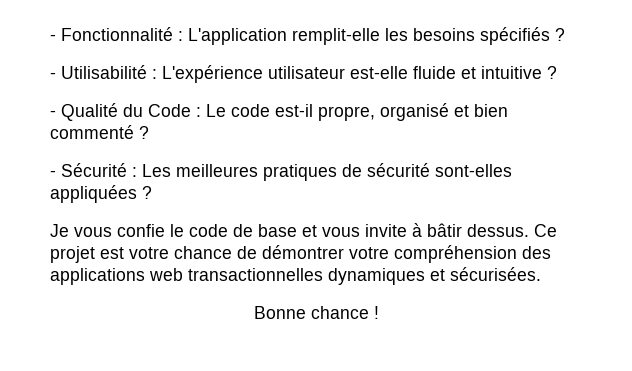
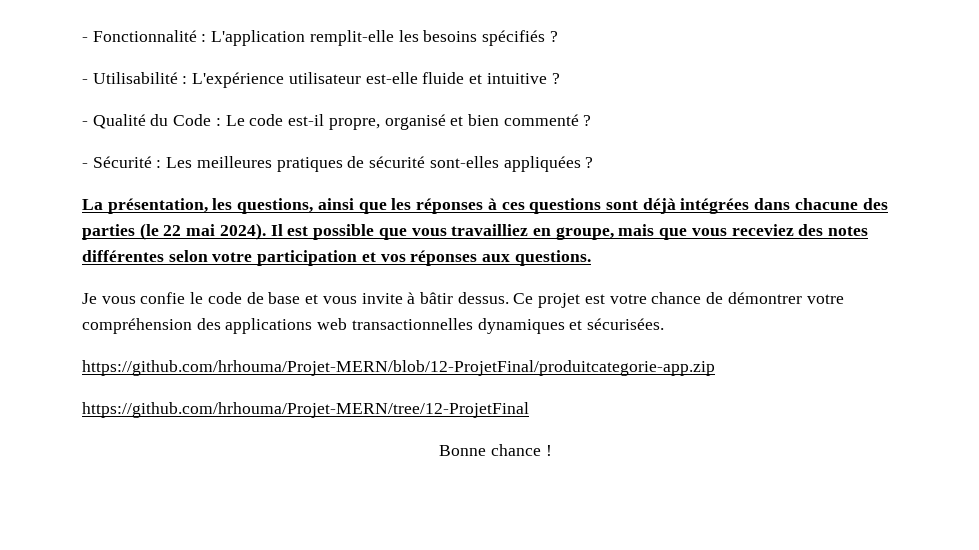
(152, 192) none -> [82,198,888,214] [82,223,869,240] [82,250,591,266] // La présentation, les questions, ainsi que les réponses à ces questions sont déjà intégrées dans chacune des parties (le 22 mai 2024). Il est possible que vous travailliez en groupe, mais que vous receviez des notes différentes selon votre participation et vos réponses aux questions.
(541, 274) none -> [82,360,715,376] [82,402,529,418] // https://github.com/hrhouma/Projet-MERN/blob/12-ProjetFinal/produitcategorie-app.zip // https://github.com/hrhouma/Projet-MERN/tree/12-ProjetFinal

